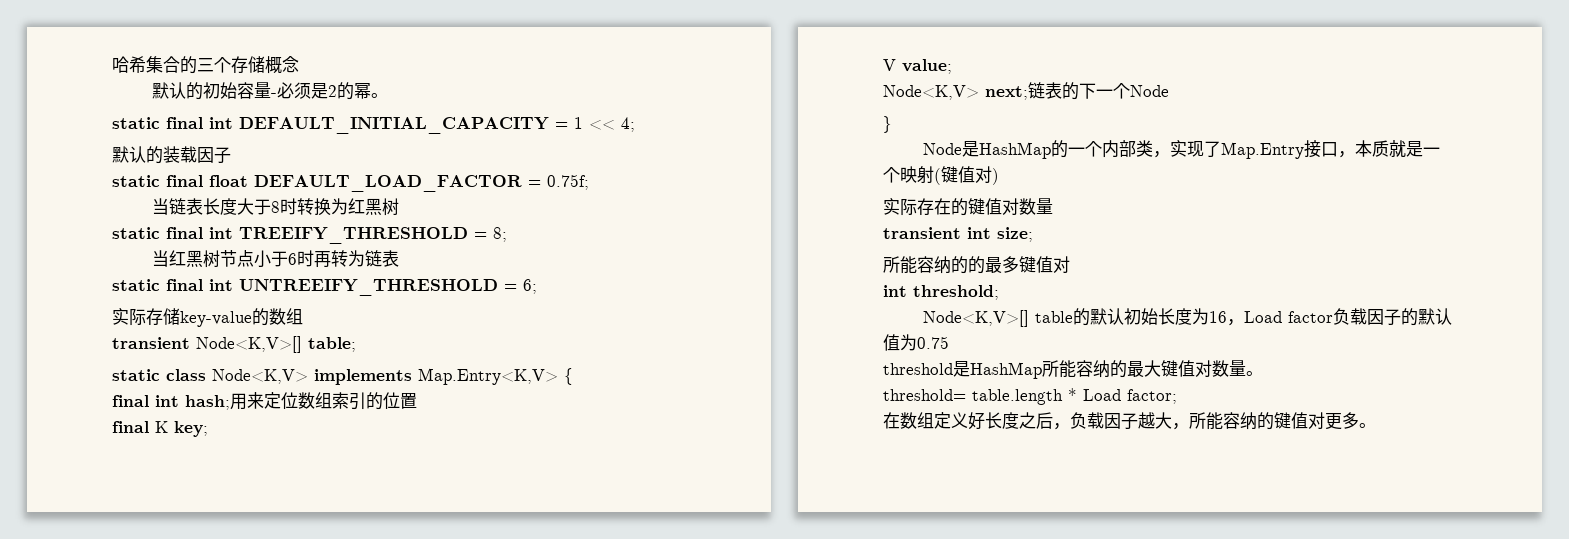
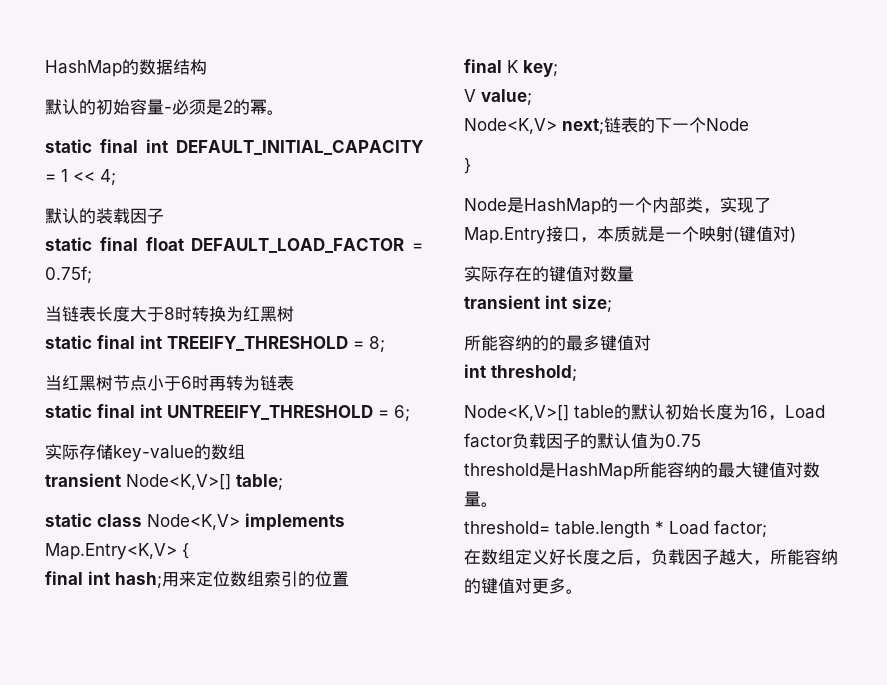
[112,56,299,74] 哈希集合的三个存储概念 -> [45,59,207,77] HashMap的数据结构

